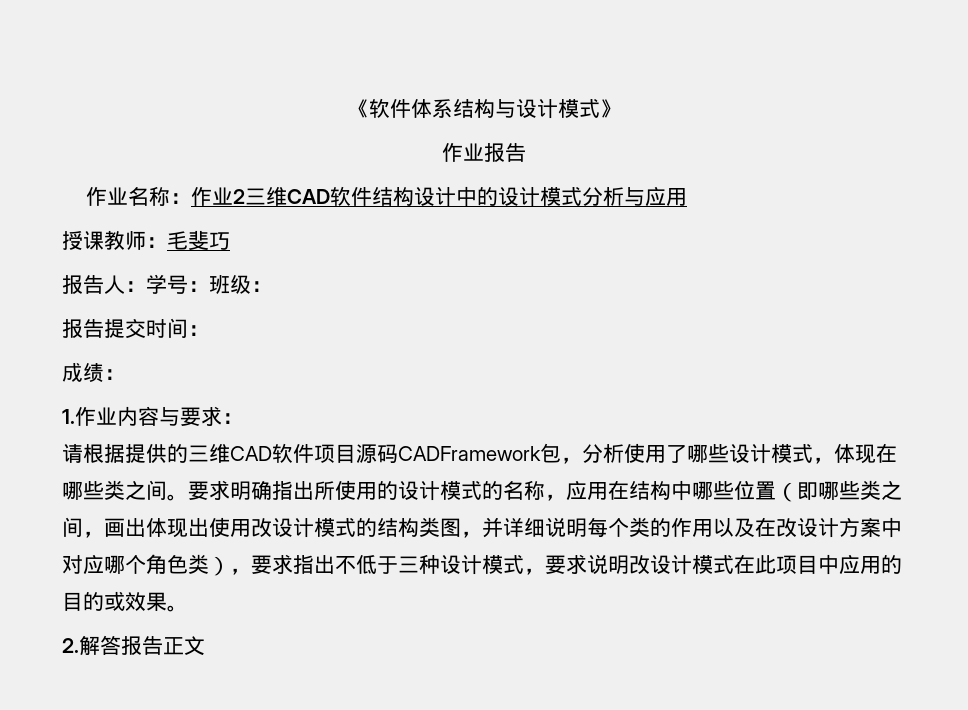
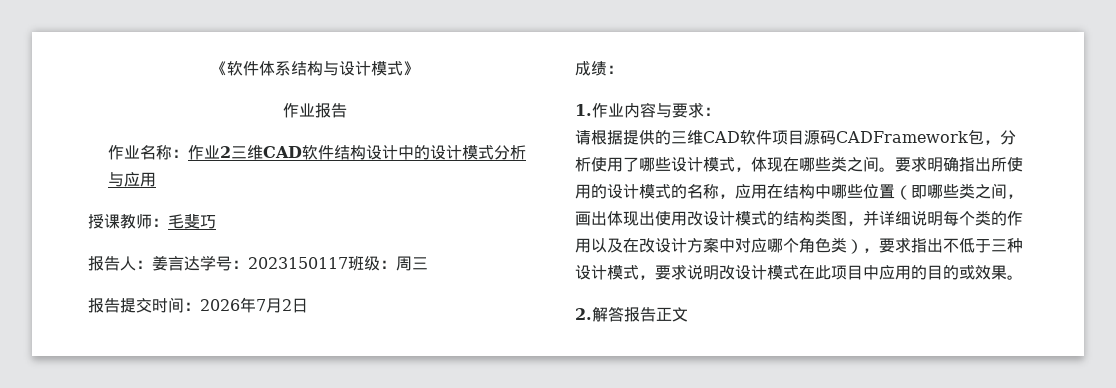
[146,274,209,294] 学号： -> [152,255,348,271] 姜言达学号：2023150117
(272, 286) none -> [396,256,428,271] 周三
(209, 330) none -> [200,297,308,313] 2026年7月2日

